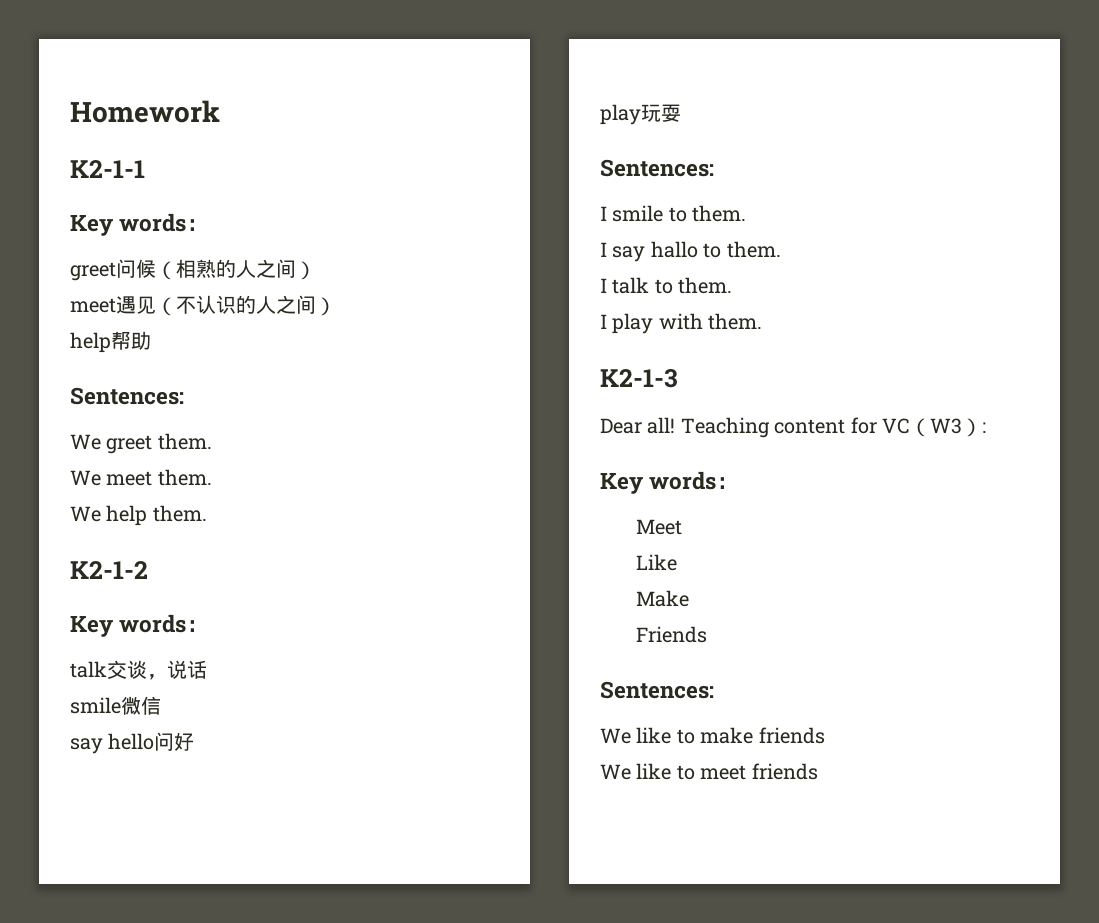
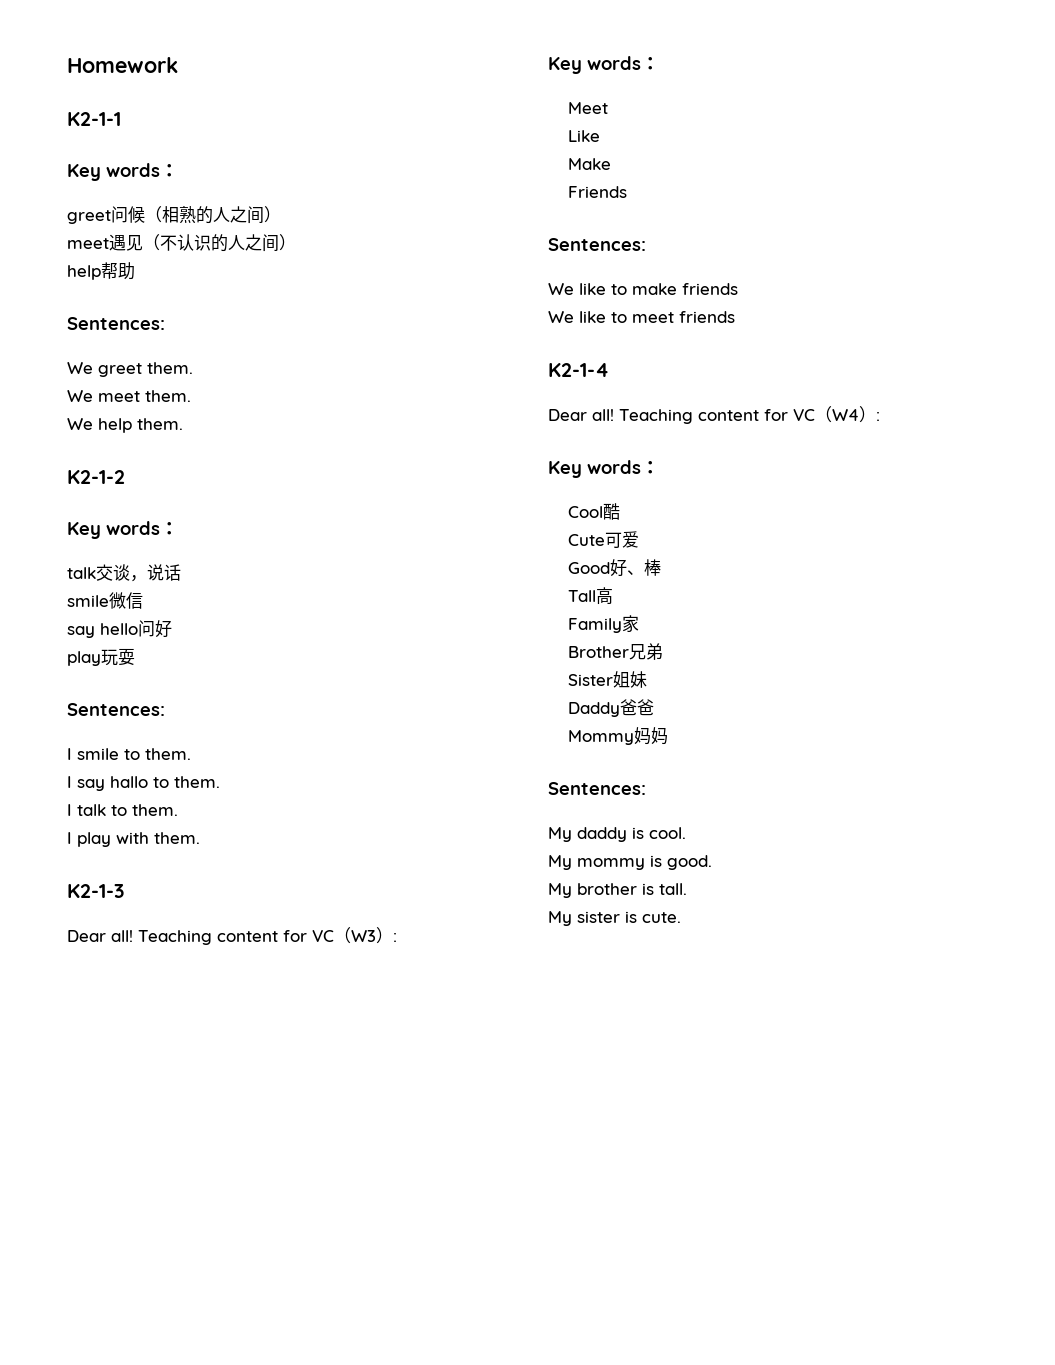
(818, 771) none -> [548,363,609,377] [548,406,880,424] [548,460,660,478] [567,503,620,520] [567,531,639,548] [567,559,661,577] [567,587,613,605] [567,615,639,633] [567,643,663,660] [567,671,647,688] [567,699,654,717] [567,727,668,745] [548,782,646,795] [548,827,686,842] [548,855,712,870] [548,883,687,898] [548,911,681,926] // K2-1-4 // Dear all! Teaching content for VC（W4）: // Key words： // Cool酷 // Cute可爱 // Good好、棒 // Tall高 // Family家 // Brother兄弟 // Sister姐妹 // Daddy爸爸 // Mommy妈妈 // Sentences: // My daddy is cool. // My mommy is good. // My brother is tall. // My sister is cute.

